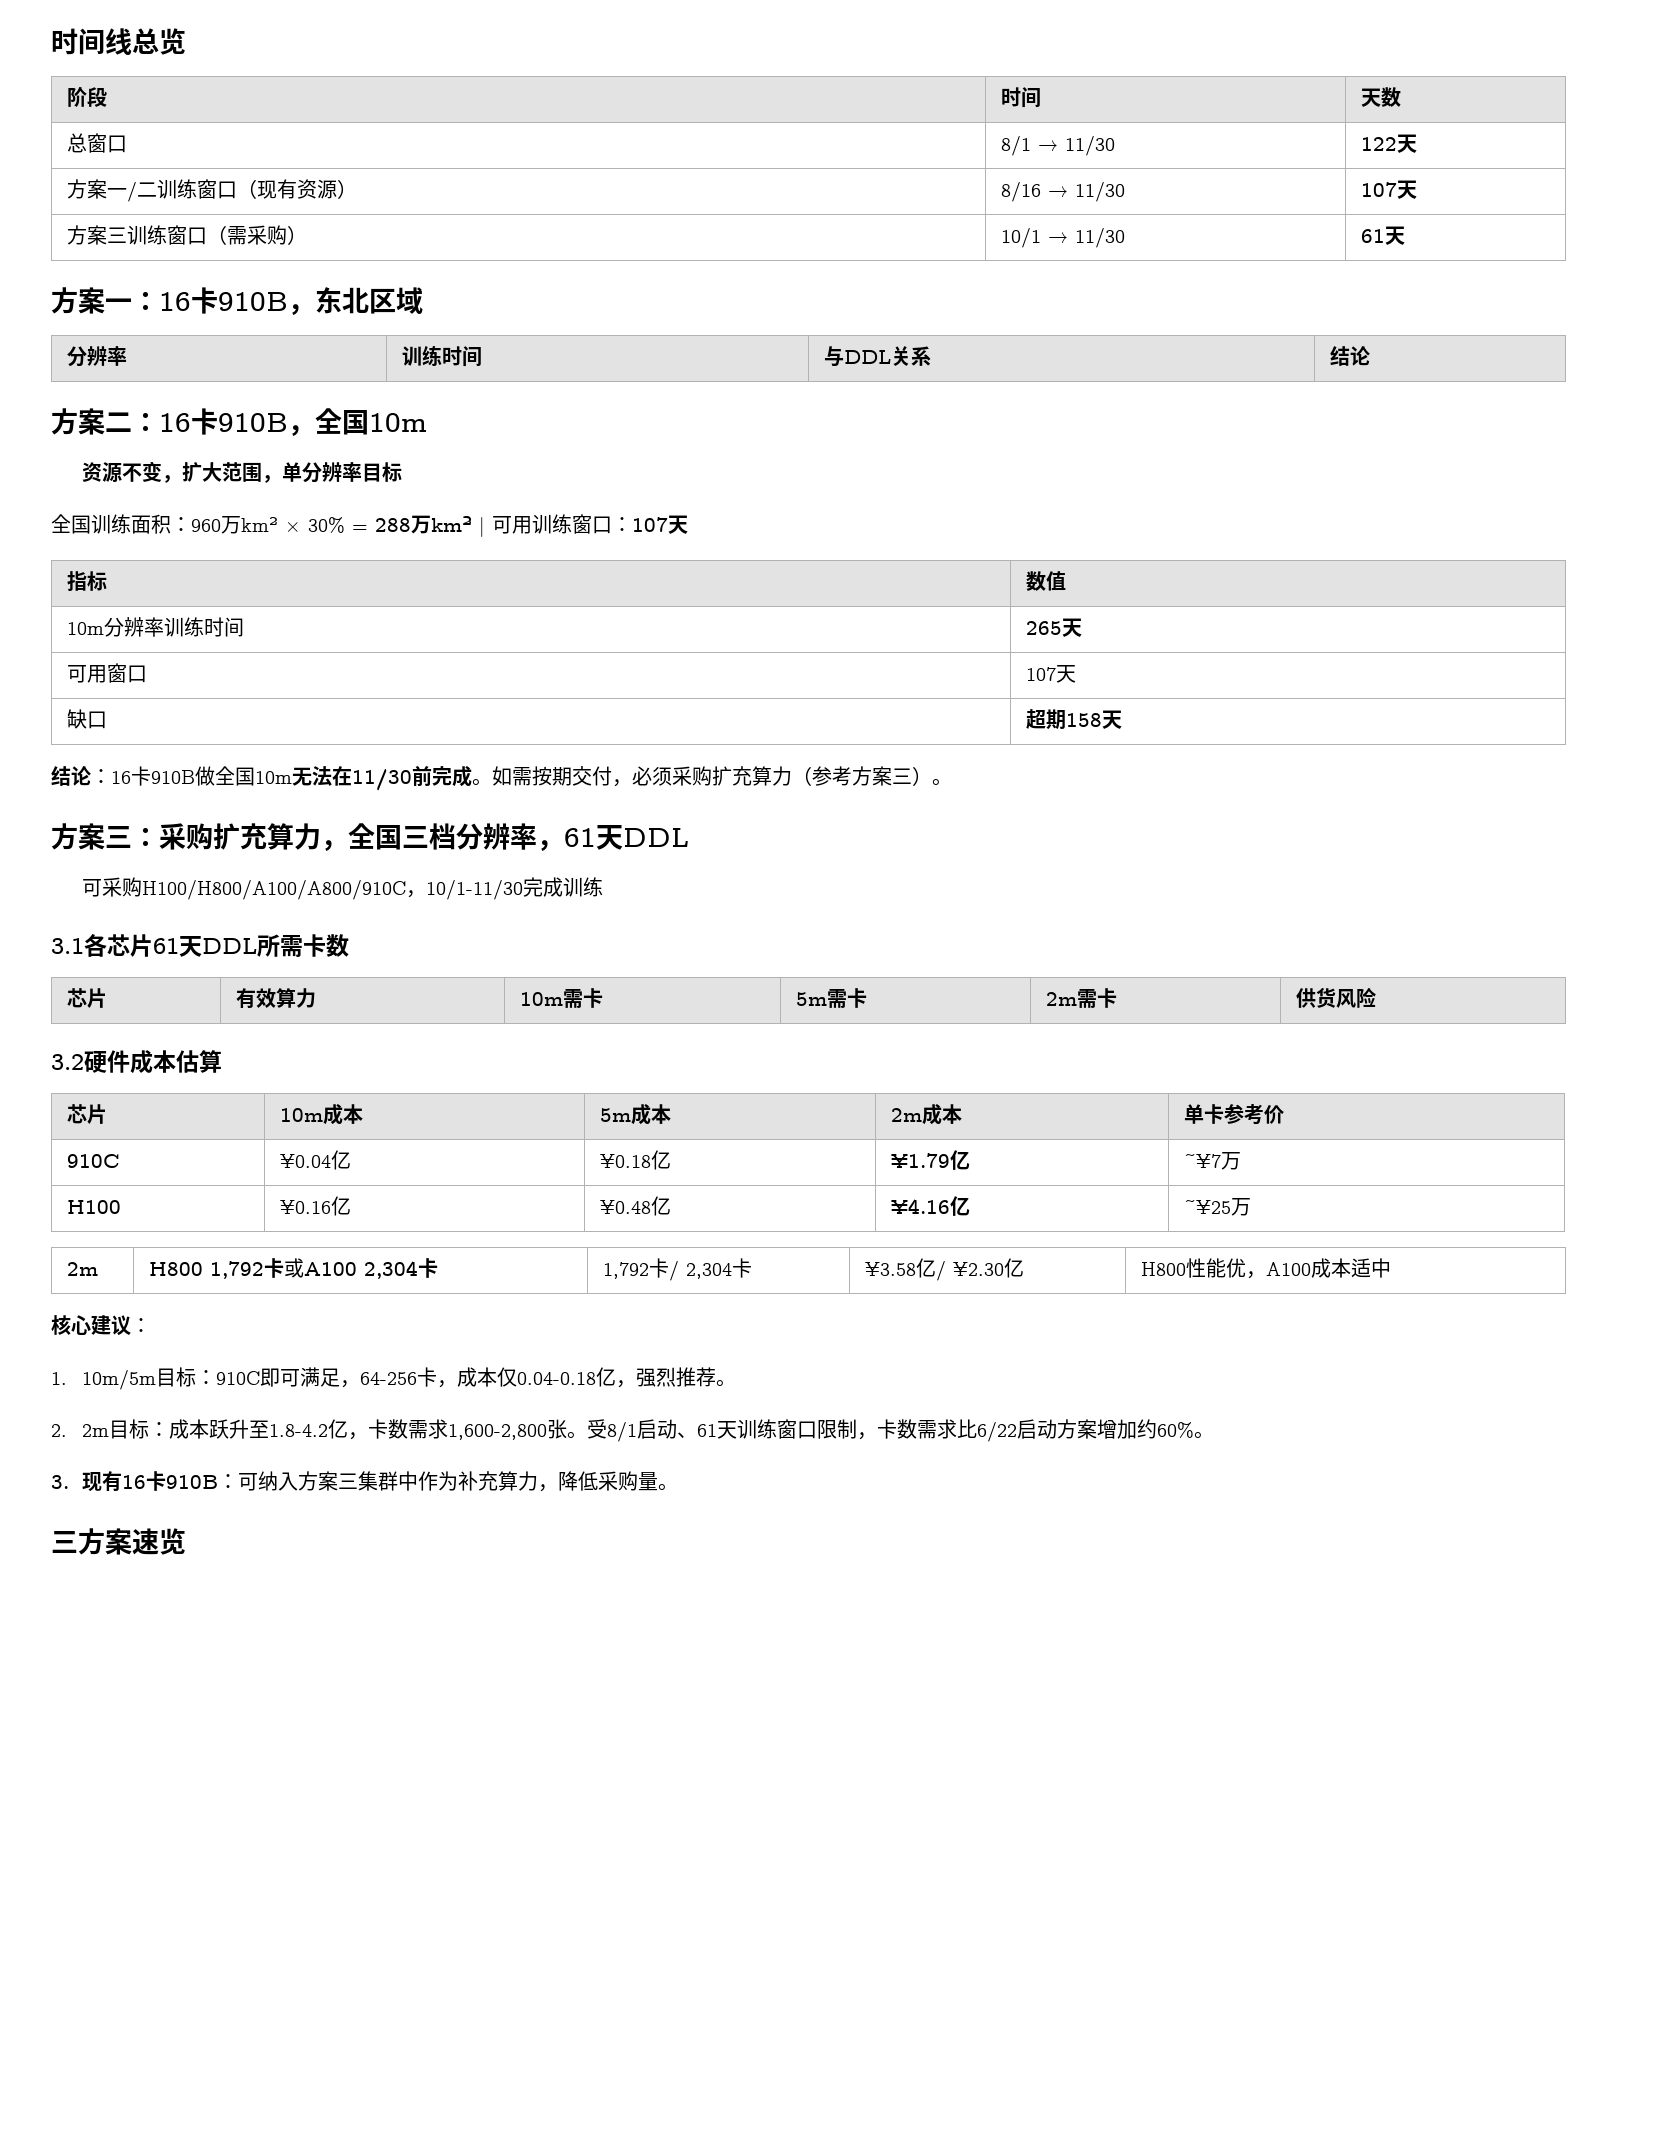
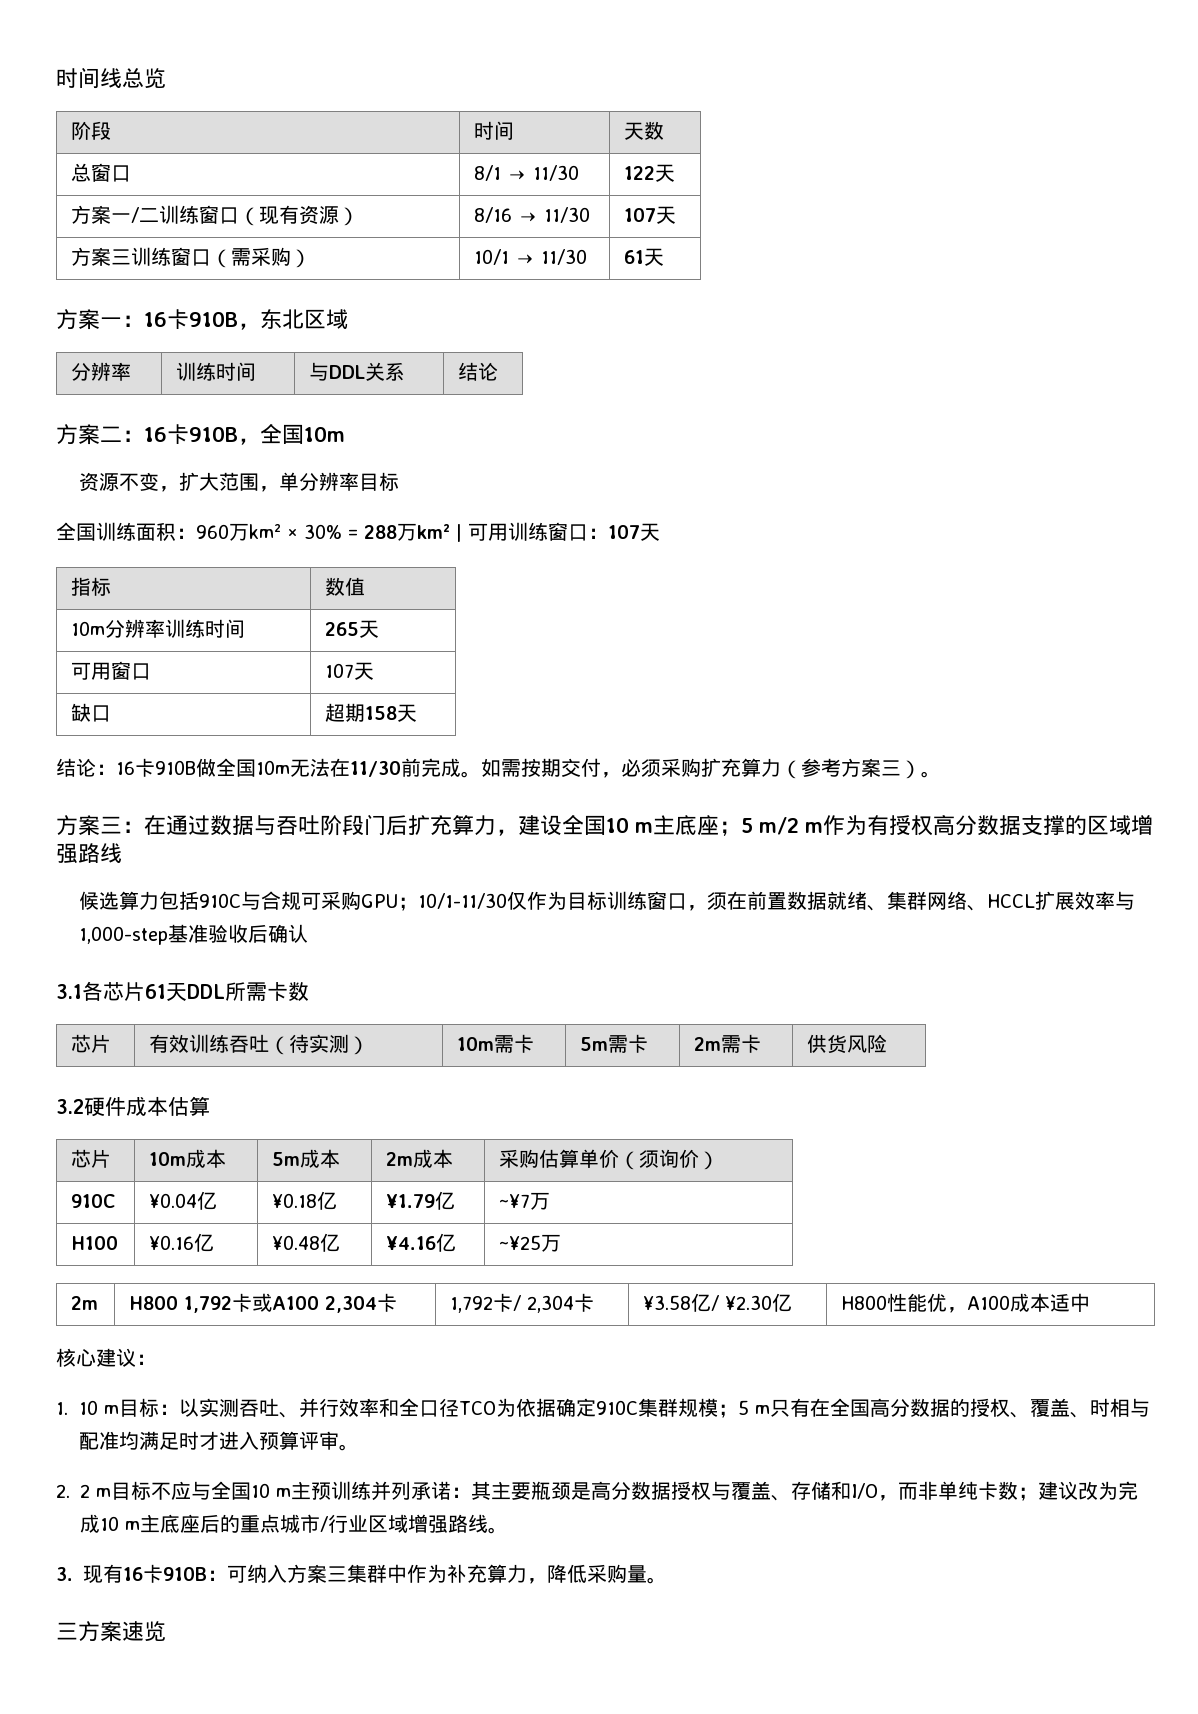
[159,823,689,851] [82,877,604,900] 采购扩充算力，全国三档分辨率，61天DDL // 可采购H100/H800/A100/A800/910C，10/1-11/30完成训练 -> [144,814,1153,836] [56,843,122,864] [79,891,1136,911] [79,924,309,945] 在通过数据与吞吐阶段门后扩充算力，建设全国10 m主底座；5 m/2 m作为有授权高分数据支撑的区域增强路线 // 候选算力包括910C与合规可采购GPU；10/1-11/30仅作为目标训练窗口，须在前置数据就绪、集群网络、HCCL扩展效率与1,000-step基准验收后确认
[275,988,316,1008] 算力 -> [189,1034,370,1055] 训练吞吐（待实测）
[1183,1104,1284,1125] 单卡参考价 -> [499,1149,720,1170] 采购估算单价（须询价）
[82,1367,737,1390] [51,1419,1195,1442] 10m/5m目标：910C即可满足，64-256卡，成本仅0.04-0.18亿，强烈推荐。 // 2. 2m目标：成本跃升至1.8-4.2亿，卡数需求1,600-2,800张。受8/1启动、61天训练窗口限制，卡数需求比6/22启动方案增加约60% -> [79,1398,1151,1418] [79,1431,360,1451] [56,1481,1138,1501] [80,1514,488,1533] 10 m目标：以实测吞吐、并行效率和全口径TCO为依据确定910C集群规模；5 m只有在全国高分数据的授权、覆盖、时相与配准均满足时才进入预算评审。 // 2. 2 m目标不应与全国10 m主预训练并列承诺：其主要瓶颈是高分数据授权与覆盖、存储和I/O，而非单纯卡数；建议改为完成10 m主底座后的重点城市/行业区域增强路线

